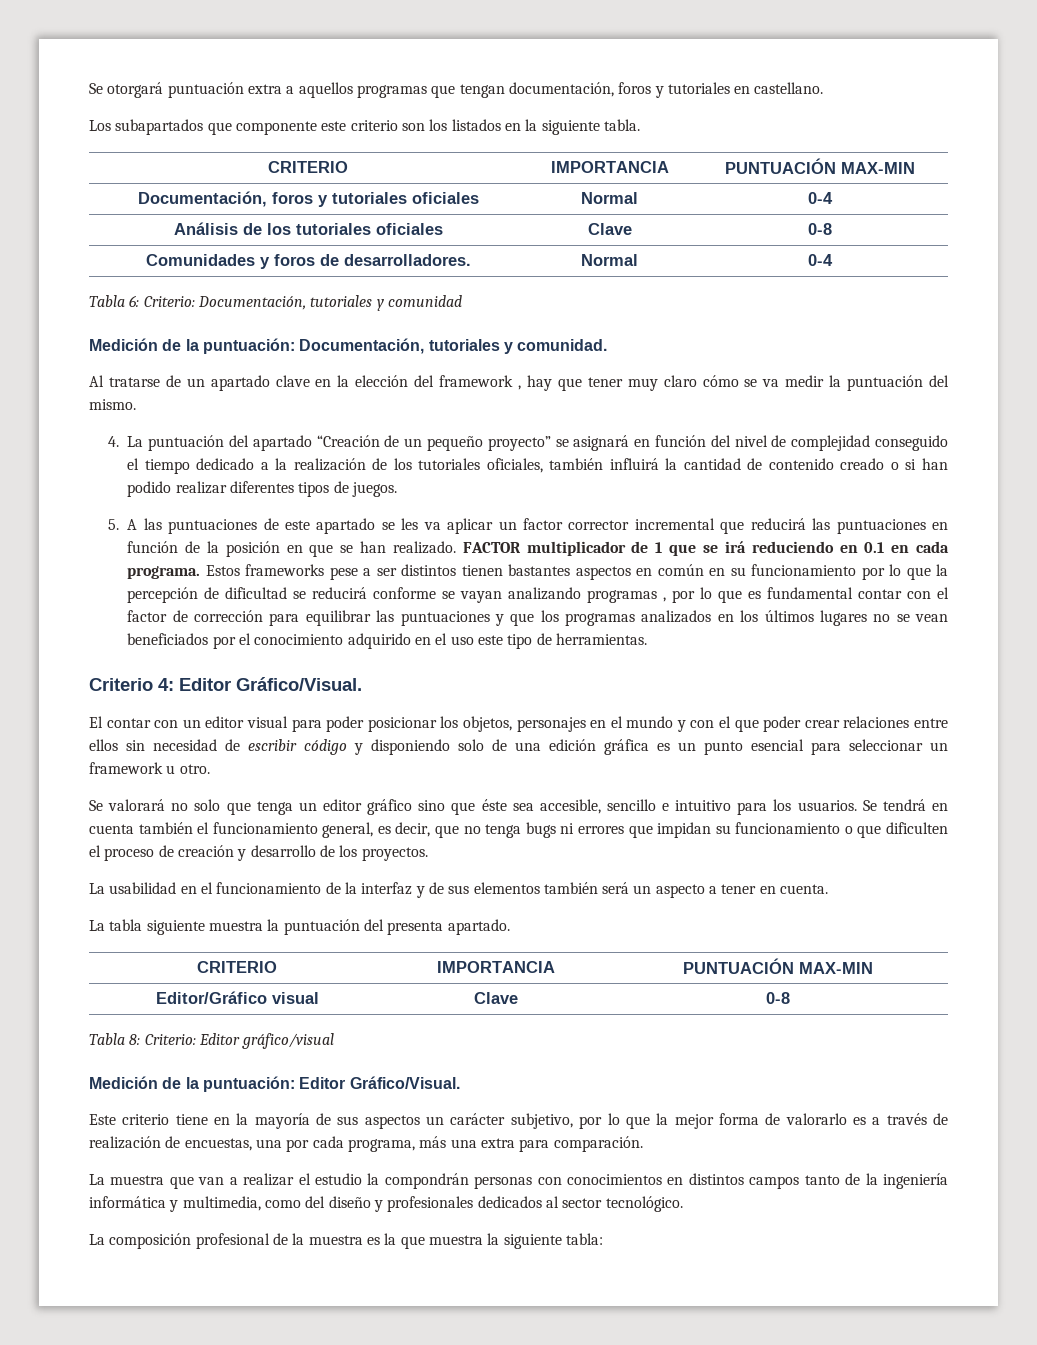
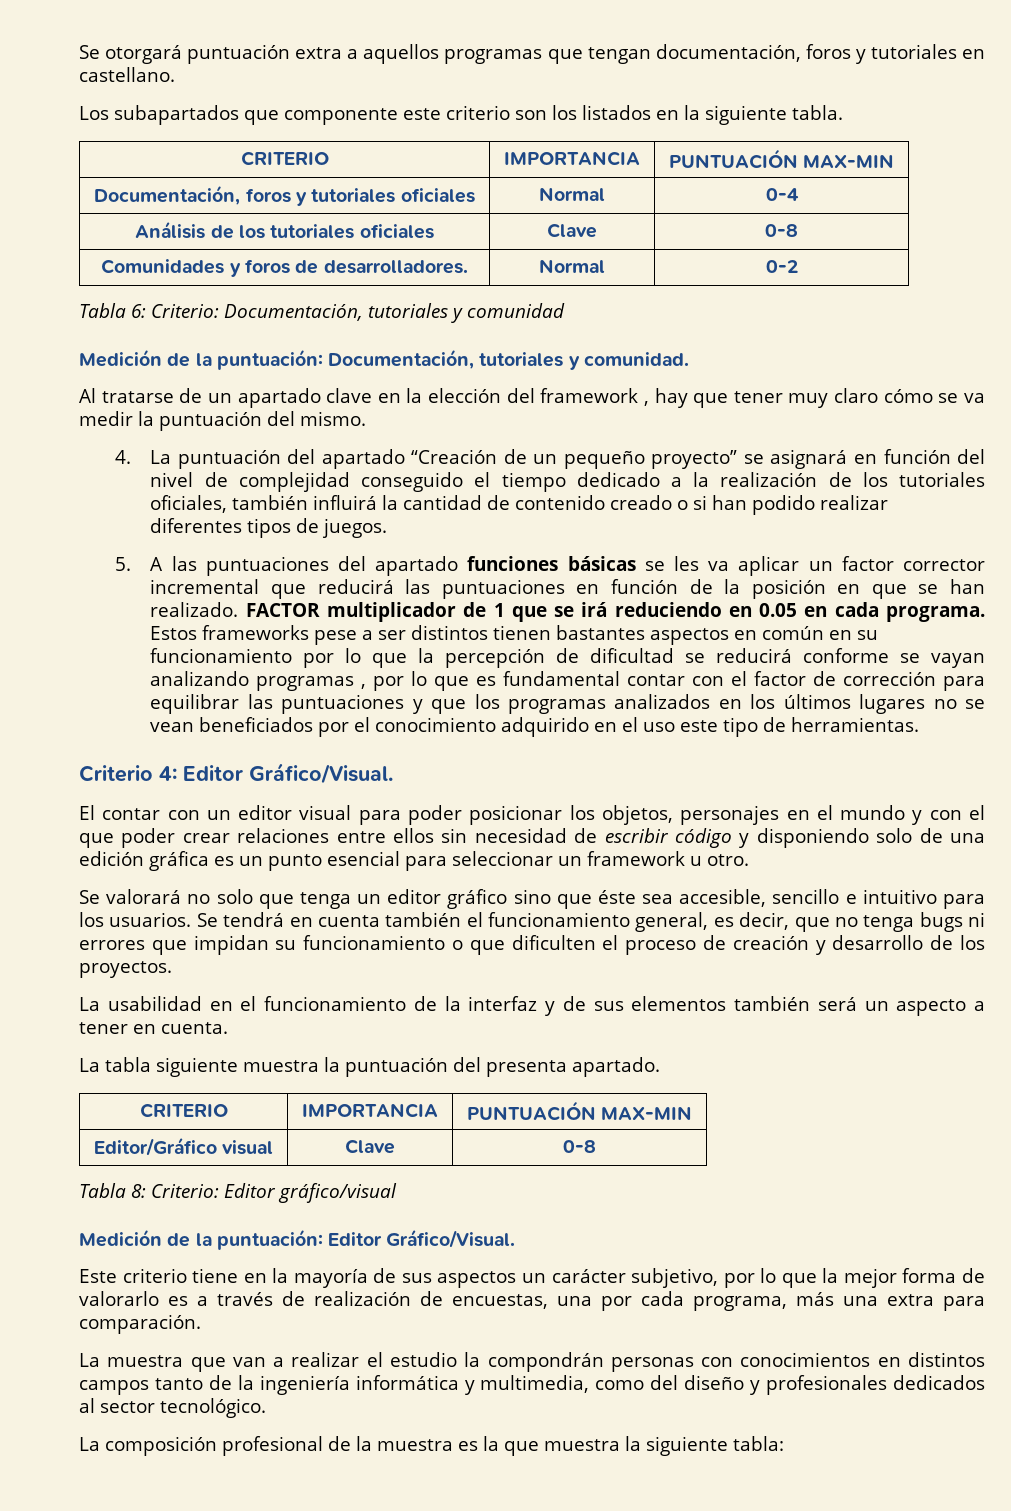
[808,254,833,266] 0-4 -> [765,260,798,273] 0-2
[263,518,376,534] de este apartado -> [338,556,636,576] del apartado funciones básicas
[864,542,885,553] 0.1 -> [759,603,798,617] 0.05

